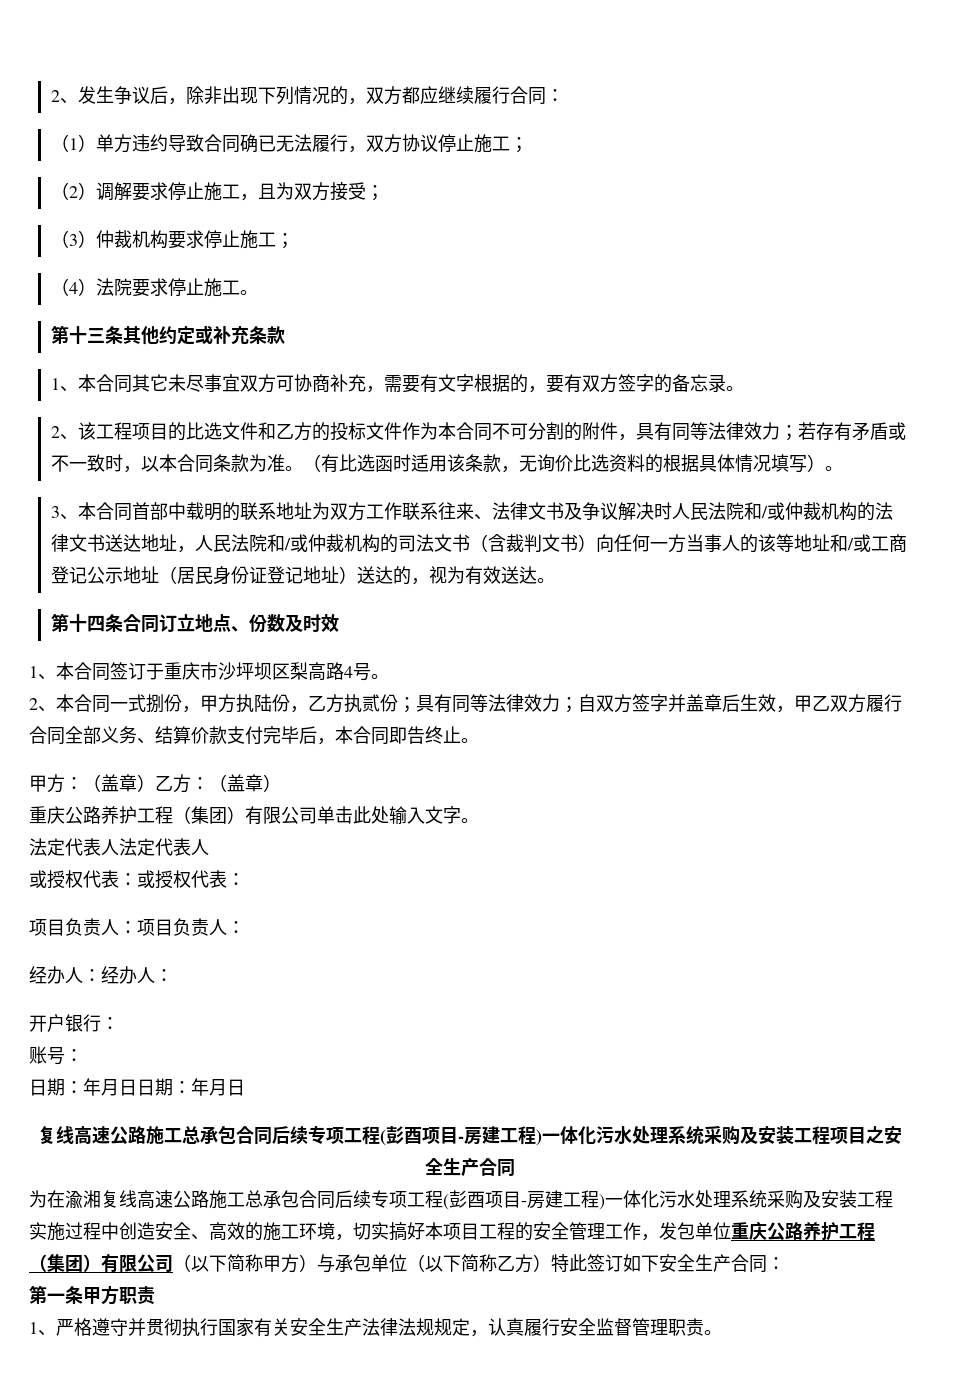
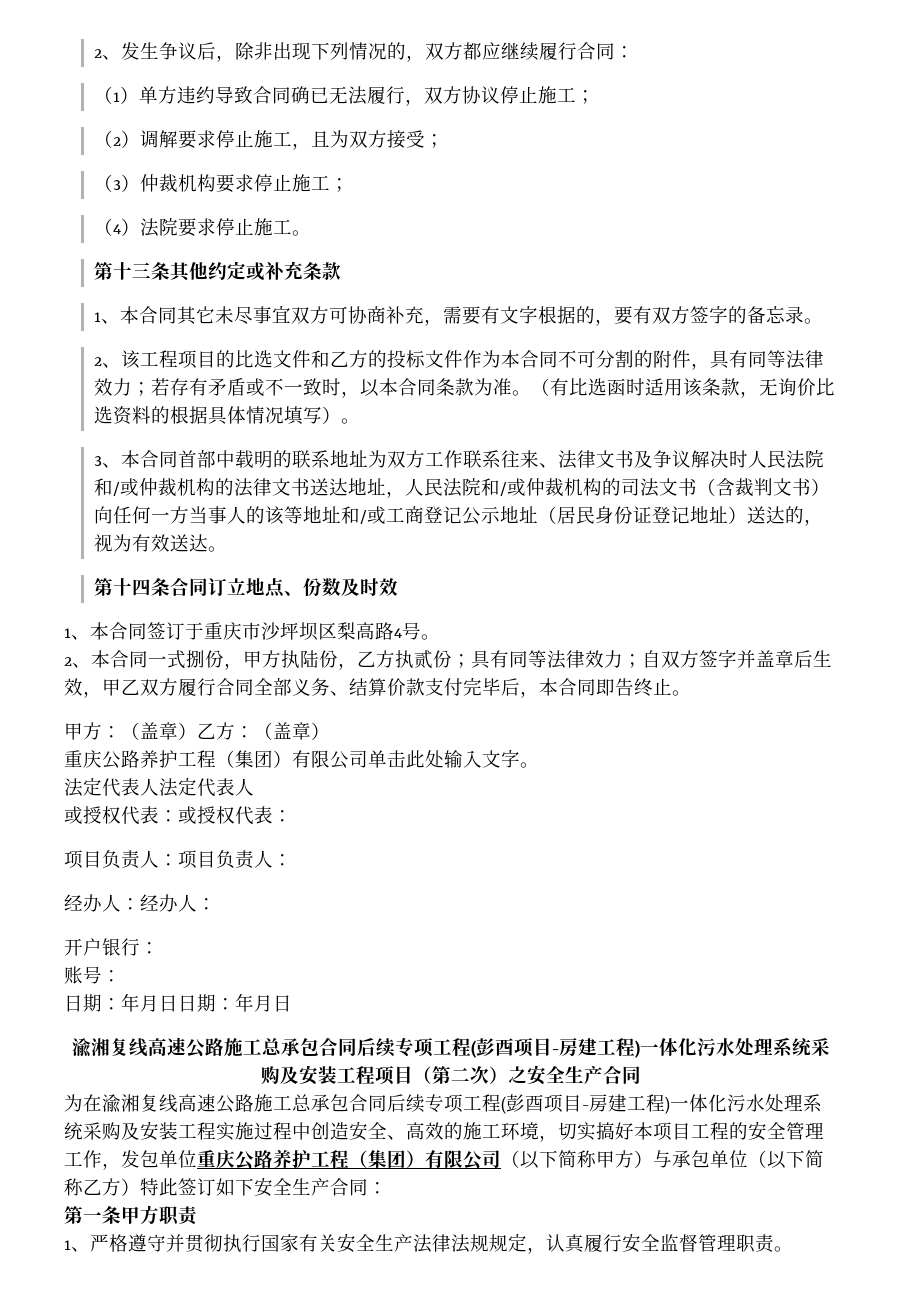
(245, 1087) none -> [71,1038,110,1057] 渝湘
(866, 1135) none -> [412,1066,508,1084] （第二次）

